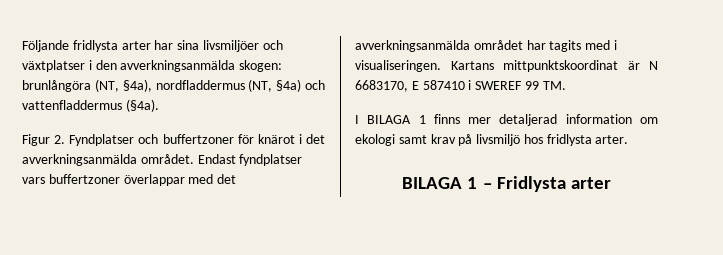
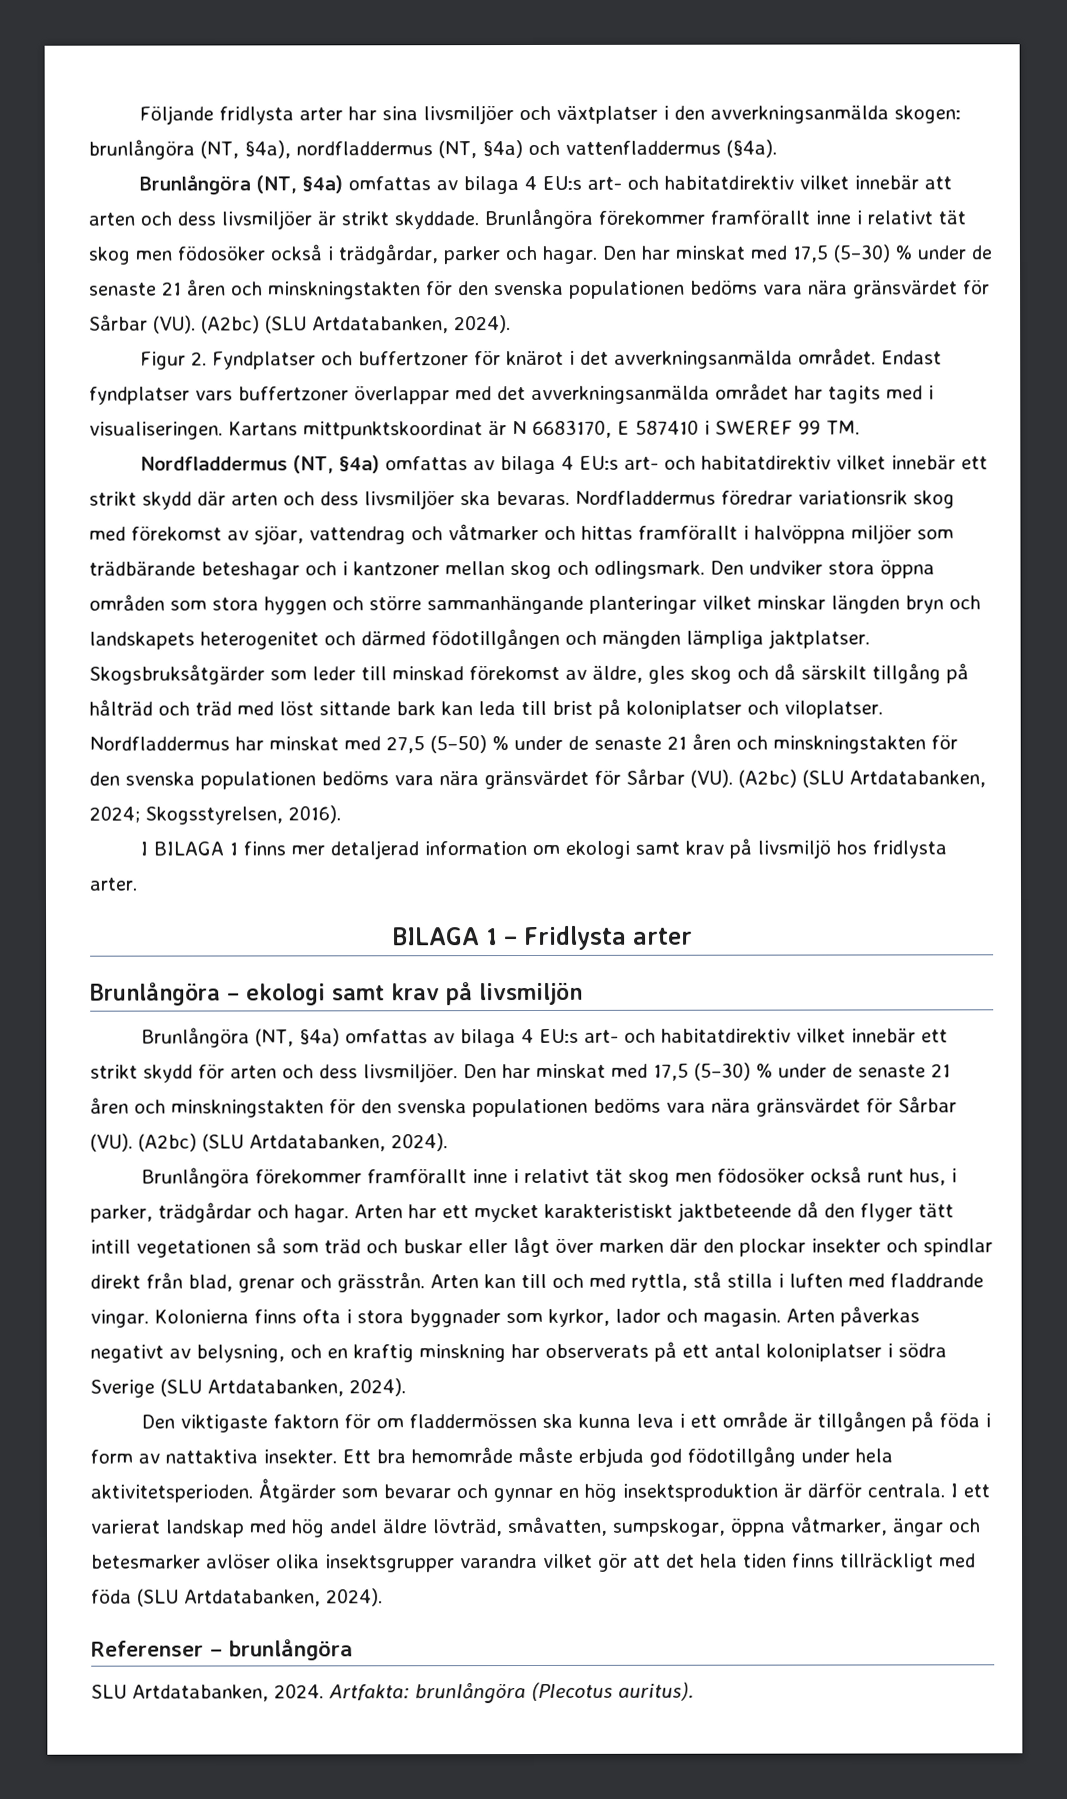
(159, 105) none -> [139,175,953,195] [88,208,966,230] [88,244,992,265] [89,279,990,300] [89,314,511,334] // Brunlångöra (NT, §4a) omfattas av bilaga 4 EU:s art- och habitatdirektiv vilket innebär att arten och dess livsmiljöer är strikt skyddade. Brunlångöra förekommer framförallt inne i relativt tät skog men födosöker också i trädgårdar, parker och hagar. Den har minskat med 17,5 (5–30) % under de senaste 21 åren och minskningstakten för den svenska populationen bedöms vara nära gränsvärdet för Sårbar (VU). (A2bc) (SLU Artdatabanken, 2024).
(566, 85) none -> [140,455,989,475] [89,489,955,510] [89,523,954,545] [89,559,935,580] [89,594,981,615] [89,628,870,650] [89,663,969,685] [89,698,883,719] [89,733,958,754] [89,768,986,790] [89,805,341,825] // Nordfladdermus (NT, §4a) omfattas av bilaga 4 EU:s art- och habitatdirektiv vilket innebär ett strikt skydd där arten och dess livsmiljöer ska bevaras. Nordfladdermus föredrar variationsrik skog med förekomst av sjöar, vattendrag och våtmarker och hittas framförallt i halvöppna miljöer som trädbärande beteshagar och i kantzoner mellan skog och odlingsmark. Den undviker stora öppna områden som stora hyggen och större sammanhängande planteringar vilket minskar längden bryn och landskapets heterogenitet och därmed födotillgången och mängden lämpliga jaktplatser. Skogsbruksåtgärder som leder till minskad förekomst av äldre, gles skog och då särskilt tillgång på hålträd och träd med löst sittande bark kan leda till brist på koloniplatser och viloplatser. Nordfladdermus har minskat med 27,5 (5–50) % under de senaste 21 åren och minskningstakten för den svenska populationen bedöms vara nära gränsvärdet för Sårbar (VU). (A2bc) (SLU Artdatabanken, 2024; Skogsstyrelsen, 2016).
(611, 183) none -> [90,982,583,1006] [141,1027,949,1048] [90,1062,951,1083] [90,1096,957,1118] [90,1133,448,1152] [141,1166,958,1188] [90,1201,954,1223] [90,1236,993,1258] [90,1271,984,1293] [90,1306,920,1328] [90,1341,947,1363] [90,1378,406,1398] [141,1411,992,1433] [90,1446,893,1467] [90,1478,990,1503] [90,1516,980,1538] [91,1552,976,1573] [91,1588,383,1607] [91,1638,353,1661] [91,1681,694,1704] // Brunlångöra – ekologi samt krav på livsmiljön // Brunlångöra (NT, §4a) omfattas av bilaga 4 EU:s art- och habitatdirektiv vilket innebär ett strikt skydd för arten och dess livsmiljöer. Den har minskat med 17,5 (5–30) % under de senaste 21 åren och minskningstakten för den svenska populationen bedöms vara nära gränsvärdet för Sårbar (VU). (A2bc) (SLU Artdatabanken, 2024). // Brunlångöra förekommer framförallt inne i relativt tät skog men födosöker också runt hus, i parker, trädgårdar och hagar. Arten har ett mycket karakteristiskt jaktbeteende då den flyger tätt intill vegetationen så som träd och buskar eller lågt över marken där den plockar insekter och spindlar direkt från blad, grenar och grässtrån. Arten kan till och med ryttla, stå stilla i luften med fladdrande vingar. Kolonierna finns ofta i stora byggnader som kyrkor, lador och magasin. Arten påverkas negativt av belysning, och en kraftig minskning har observerats på ett antal koloniplatser i södra Sverige (SLU Artdatabanken, 2024). // Den viktigaste faktorn för om fladdermössen ska kunna leva i ett område är tillgången på föda i form av nattaktiva insekter. Ett bra hemområde måste erbjuda god födotillgång under hela aktivitetsperioden. Åtgärder som bevarar och gynnar en hög insektsproduktion är därför centrala. I ett varierat landskap med hög andel äldre lövträd, småvatten, sumpskogar, öppna våtmarker, ängar och betesmarker avlöser olika insektsgrupper varandra vilket gör att det hela tiden finns tillräckligt med föda (SLU Artdatabanken, 2024). // Referenser – brunlångöra // SLU Artdatabanken, 2024. Artfakta: brunlångöra (Plecotus auritus).

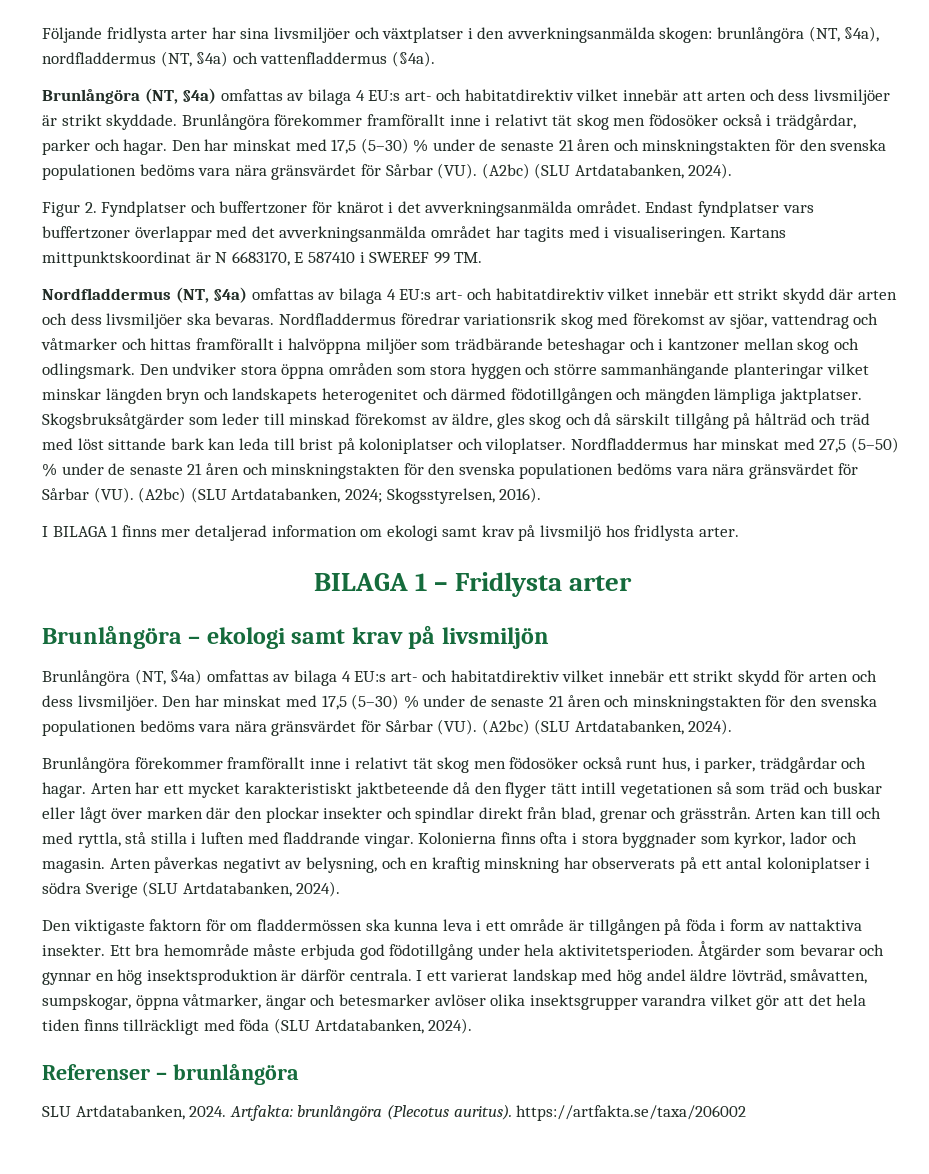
(694, 1691) none -> [516,1105,747,1121] https://artfakta.se/taxa/206002

